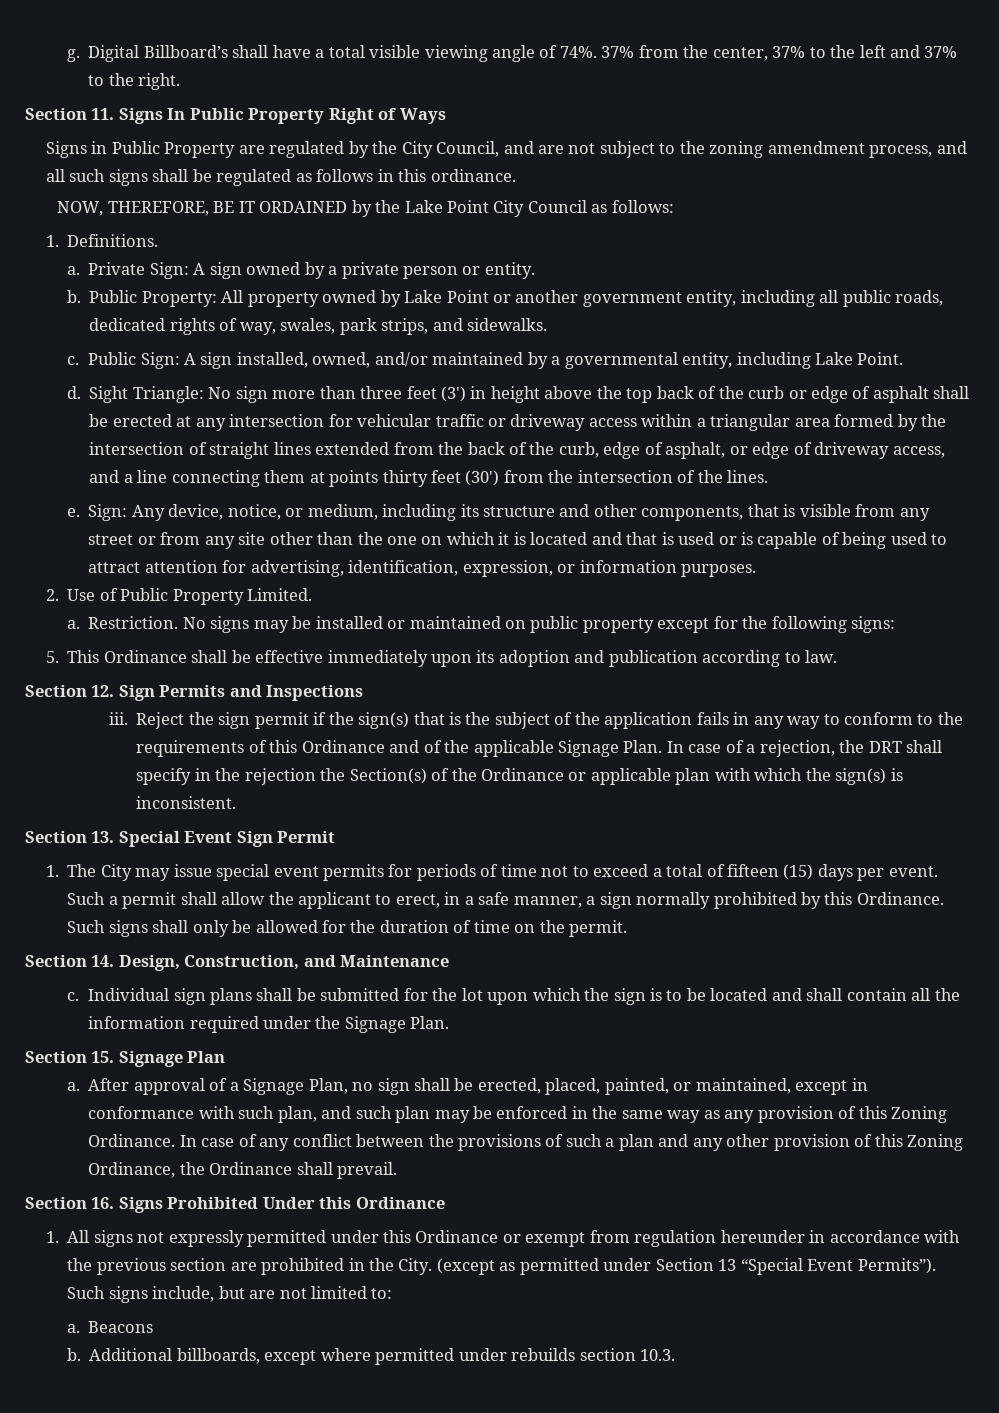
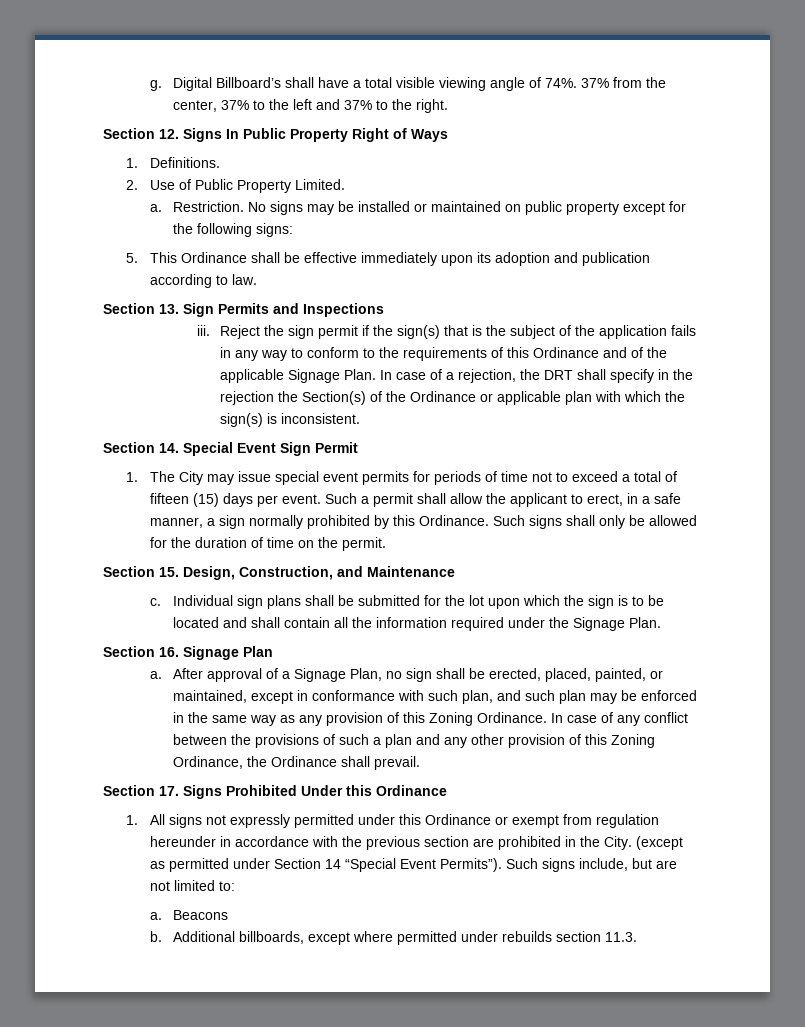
[91,108,115,120] 11. -> [159,129,179,139] 12.
[46,141,967,158] [46,169,516,186] [57,200,674,217] [46,234,159,247] [67,262,535,279] [67,290,944,307] [89,318,547,335] [67,352,904,369] [67,386,970,403] [89,414,947,431] [89,442,945,459] [89,470,769,487] [67,504,930,521] [88,532,948,549] [88,560,756,577] Signs in Public Property are regulated by the City Council, and are not subject to the zoning amendment process, and all such signs shall be regulated as follows in this ordinance. // NOW, THEREFORE, BE IT ORDAINED by the Lake Point City Council as follows: // 1. Definitions. // a. Private Sign: A sign owned by a private person or entity. // b. Public Property: All property owned by Lake Point or another government entity, including all public roads, dedicated rights of way, swales, park strips, and sidewalks. // c. Public Sign: A sign installed, owned, and/or maintained by a governmental entity, including Lake Point. // d. Sight Triangle: No sign more than three feet (3') in height above the top back of the curb or edge of asphalt shall be erected at any intersection for vehicular traffic or driveway access within a triangular area formed by the intersection of straight lines extended from the back of the curb, edge of asphalt, or edge of driveway access, and a line connecting them at points thirty feet (30') from the intersection of the lines. // e. Sign: Any device, notice, or medium, including its structure and other components, that is visible from any street or from any site other than the one on which it is located and that is used or is capable of being used to attract attention for advertising, identification, expression, or information purposes. -> [126,157,220,168] 1. Definitions.
[91,685,115,697] 12. -> [159,304,179,314] 13.
[91,831,115,843] 13. -> [159,443,179,453] 14.
[91,955,115,967] 14. -> [159,567,179,577] 15.
[91,1051,115,1063] 15. -> [159,647,179,657] 16.
[91,1197,115,1209] 16. -> [159,786,179,796] 17.
[718,1259,737,1271] 13 -> [324,859,341,869] 14
[639,1349,675,1361] 10.3. -> [605,932,638,942] 11.3.

